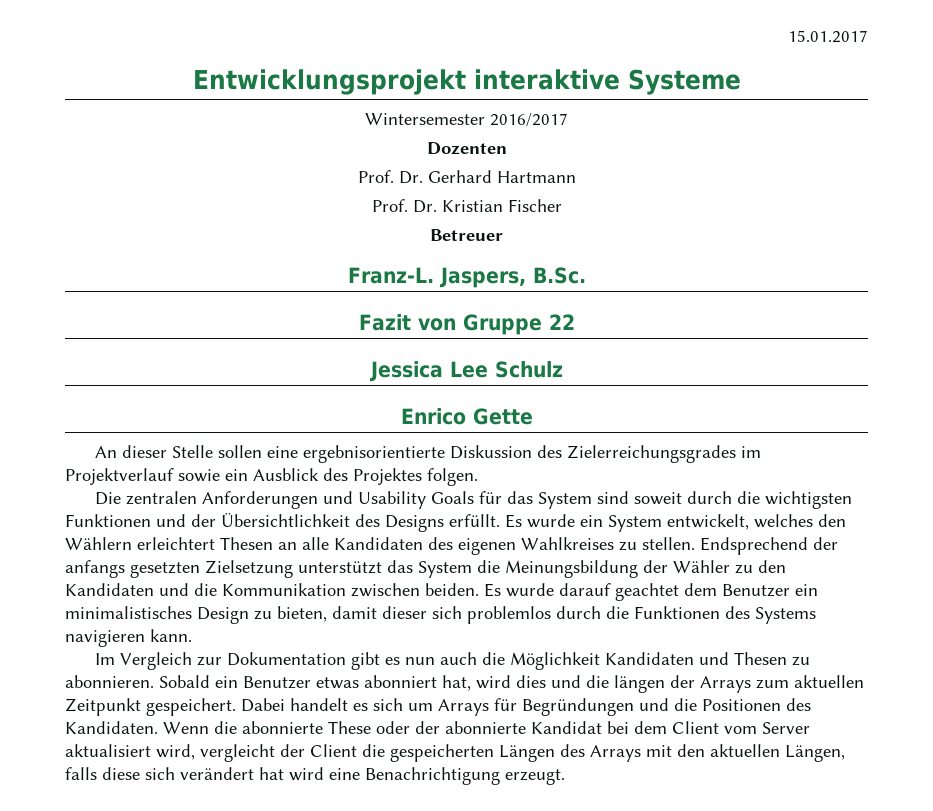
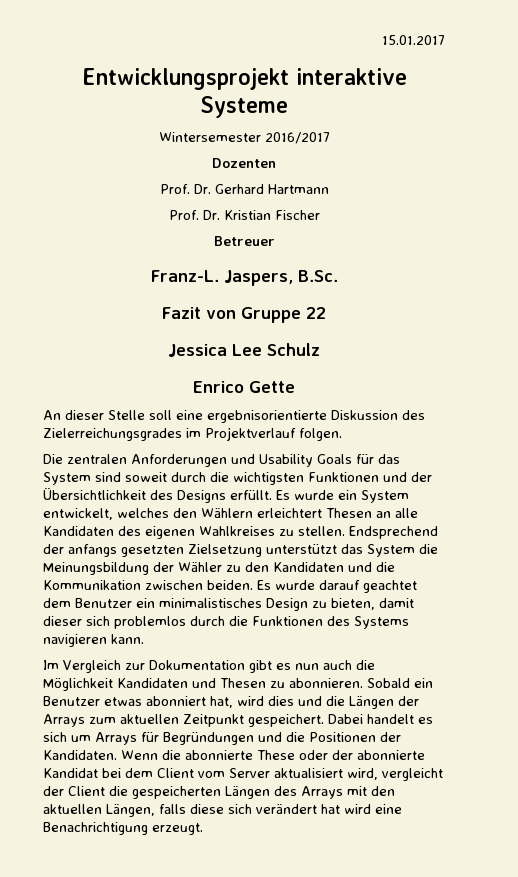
[217,445,262,458] sollen -> [149,410,172,420] soll
[178,468,422,485] sowie ein Ausblick des Projektes -> (296, 434) none
[614,675,665,693] längen -> [349,696,394,709] Längen
[786,698,811,711] des -> [380,732,401,742] der

